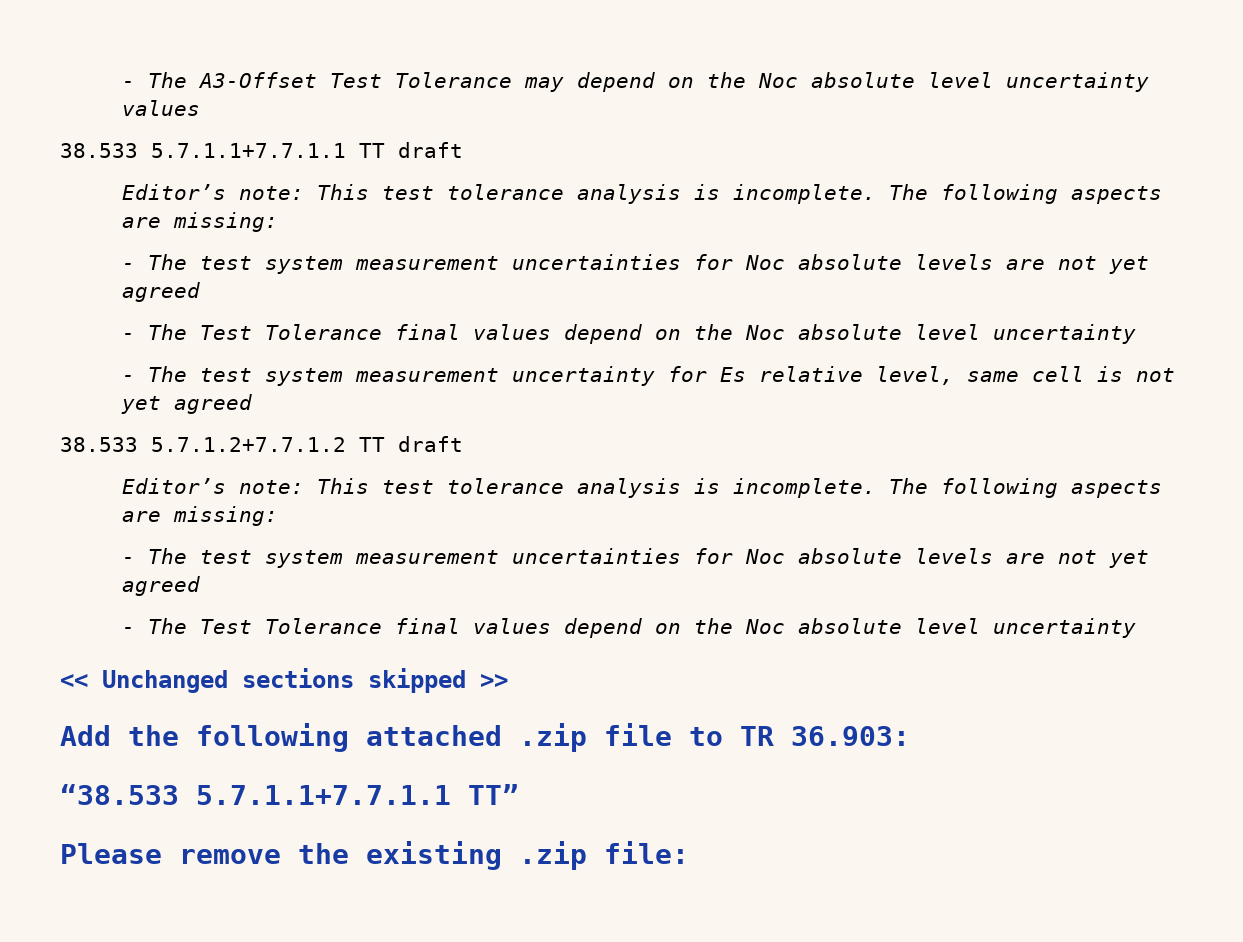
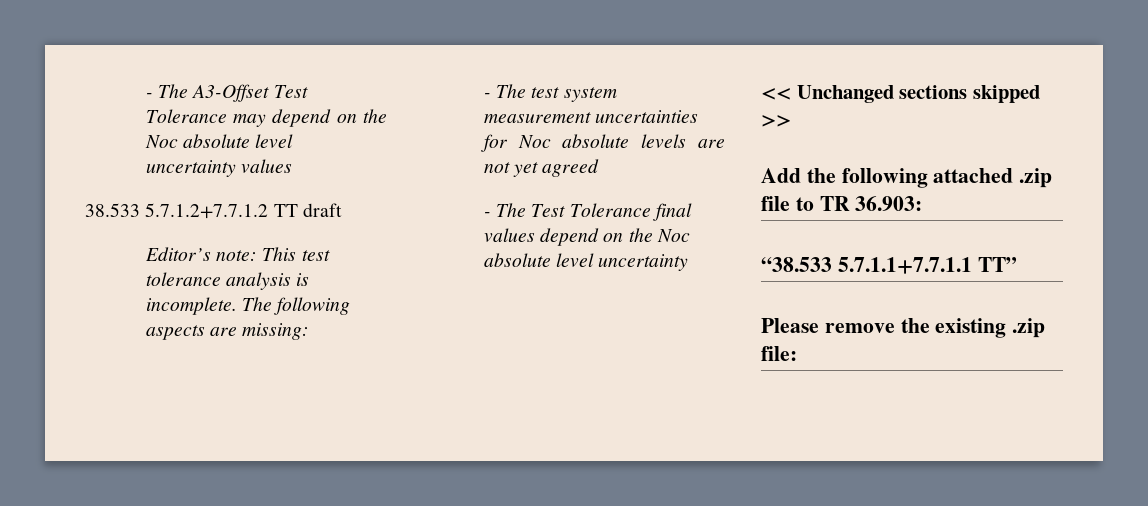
[60,142,463,158] [121,184,1162,204] [121,212,278,232] [121,254,1149,274] [121,282,200,302] [121,324,1136,344] [121,366,1175,386] [120,394,252,414] // 38.533 5.7.1.1+7.7.1.1 TT draft // Editor’s note: This test tolerance analysis is incomplete. The following aspects are missing: // - The test system measurement uncertainties for Noc absolute levels are not yet agreed // - The Test Tolerance final values depend on the Noc absolute level uncertainty // - The test system measurement uncertainty for Es relative level, same cell is not yet agreed -> (293, 166) none

